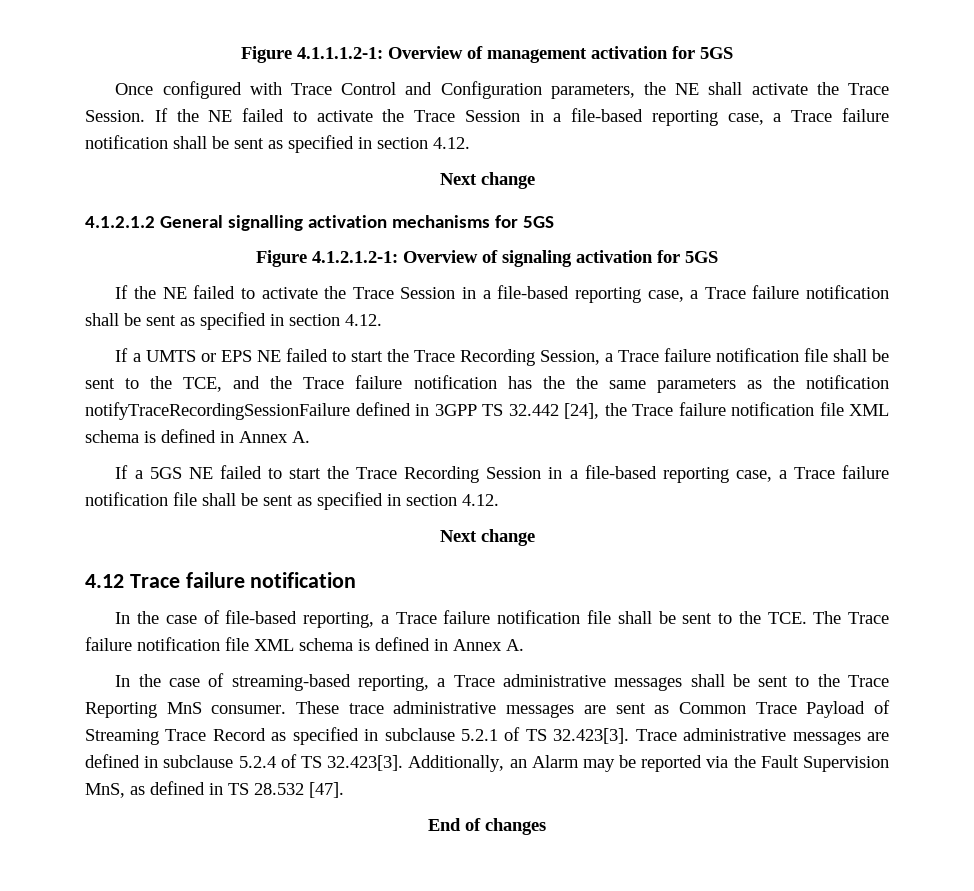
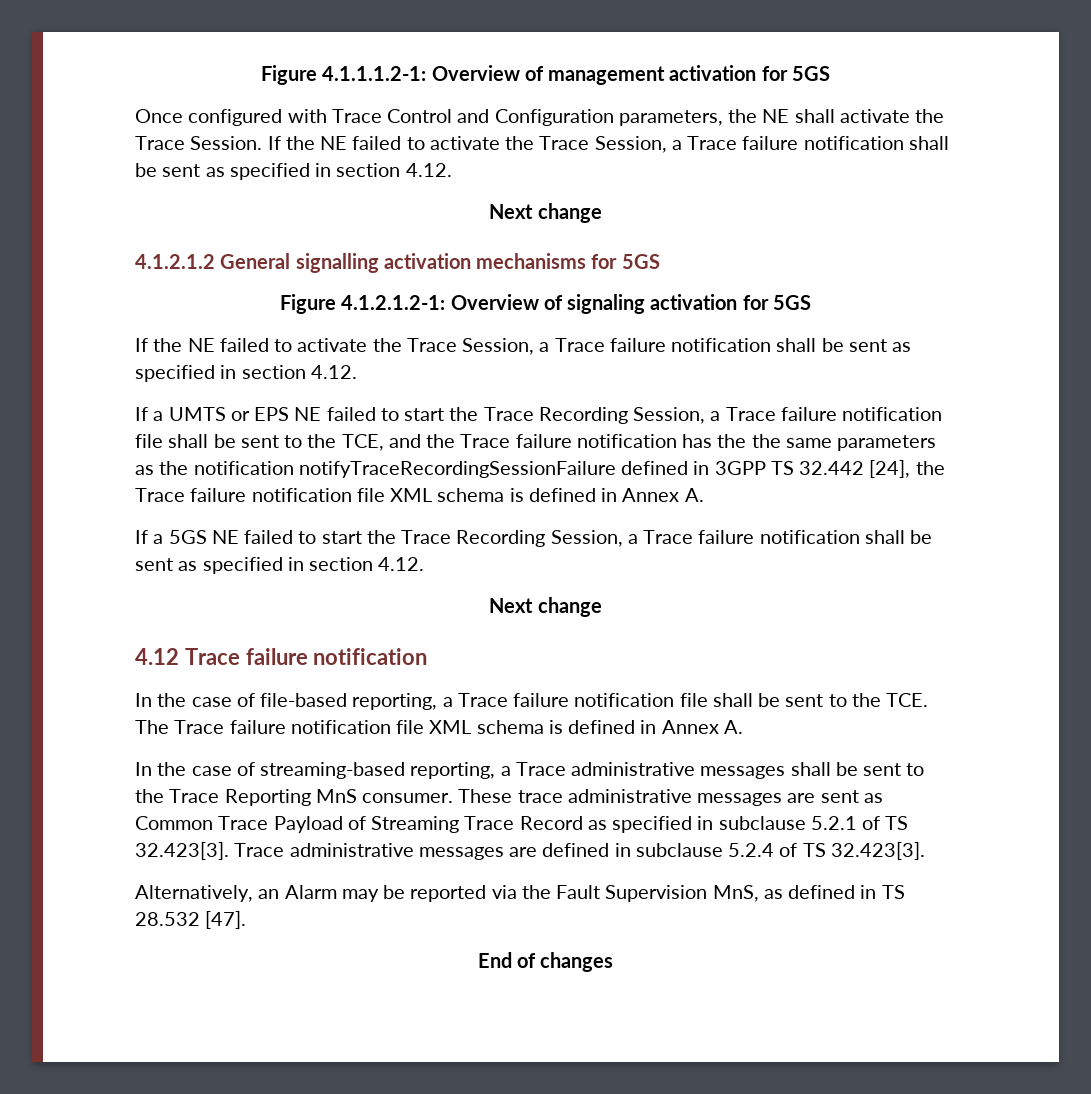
[464,108,764,126] Session in a file-based reporting case, -> [594,136,667,153] Session,
[400,285,684,303] Session in a file-based reporting case, -> [462,338,535,355] Session,
[486,465,890,483] [85,492,197,506] Session in a file-based reporting case, a Trace failure notification file -> [550,530,860,547] Session, a Trace failure notification
[408,755,505,772] Additionally, -> [135,885,253,902] // Alternatively,

